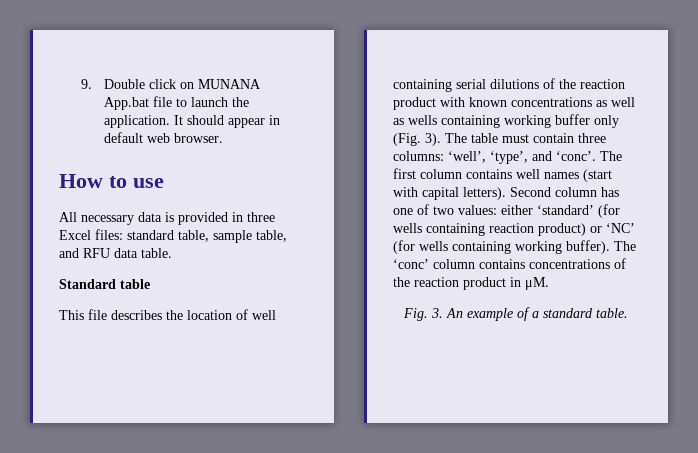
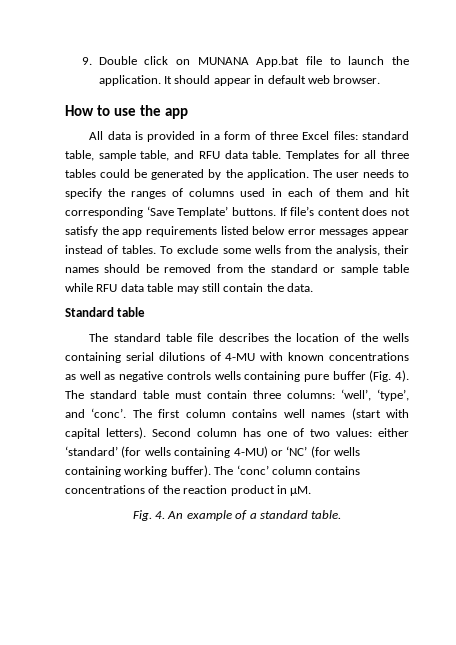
(164, 183) none -> [139,105,188,119] the app
[81,215,134,225] necessary -> (104, 135) none
(243, 217) none -> [214,131,266,140] a form of
(172, 253) none -> [285,150,409,161] [65,169,409,180] [65,188,410,199] [65,206,410,218] [65,226,409,237] [65,245,409,256] [65,264,410,275] [65,283,313,294] Templates for all three tables could be generated by the application. The user needs to specify the ranges of columns used in each of them and hit corresponding ‘Save Template’ buttons. If file’s content does not satisfy the app requirements listed below error messages appear instead of tables. To exclude some wells from the analysis, their names should be removed from the standard or sample table while RFU data table may still contain the data.
[59,310,84,320] This -> [89,333,193,342] The standard table
[252,310,276,320] well -> [360,333,409,342] the wells
[559,79,625,89] [393,97,436,110] the reaction product -> [225,353,256,361] 4-MU
[408,114,619,128] [393,133,467,146] wells containing working buffer only (Fig. 3). The -> [119,370,409,382] [65,390,137,399] negative controls wells containing pure buffer (Fig. 4). The standard
[489,223,586,236] reaction product) -> [233,446,268,458] 4-MU)
[431,308,443,318] 3. -> [155,511,166,519] 4.

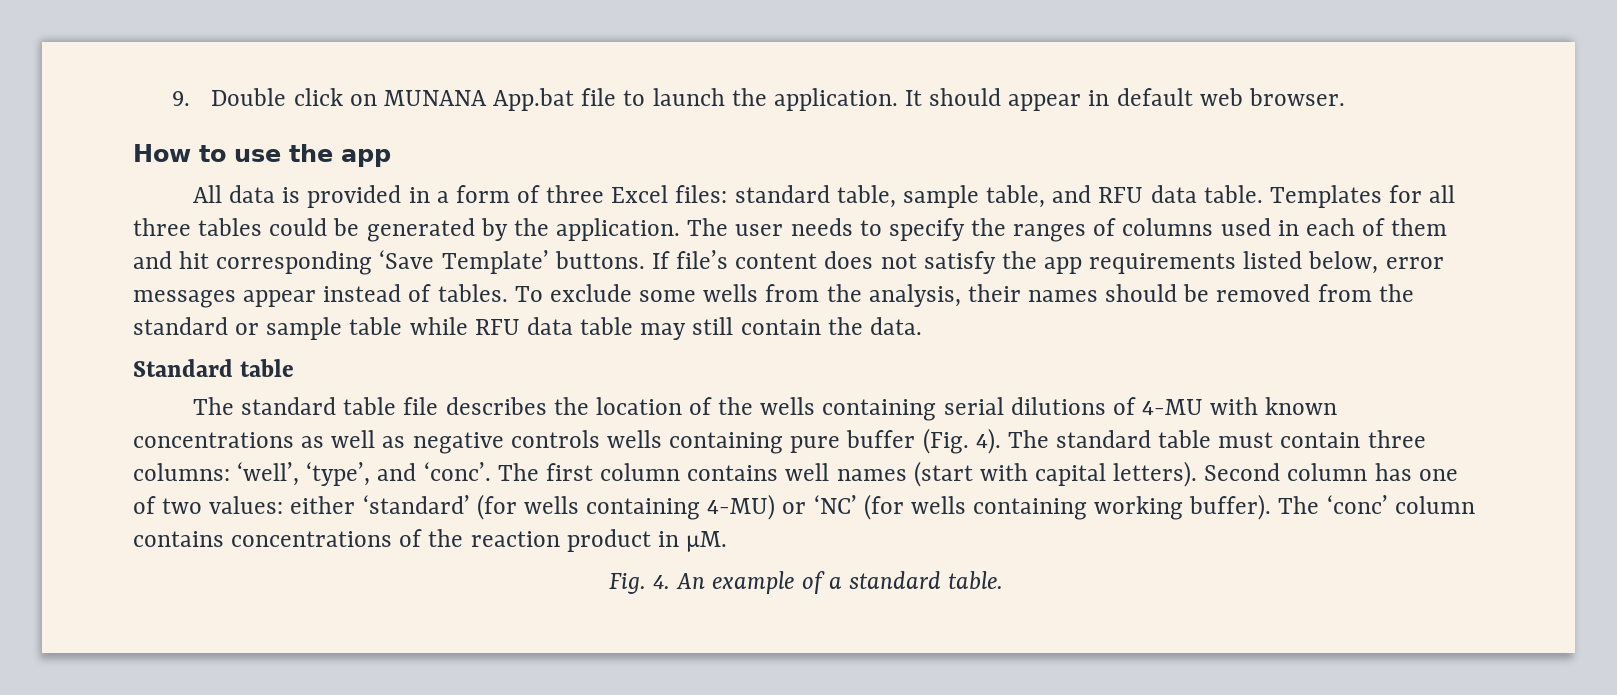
[252,226,286,235] below -> [1308,251,1379,274] below,

